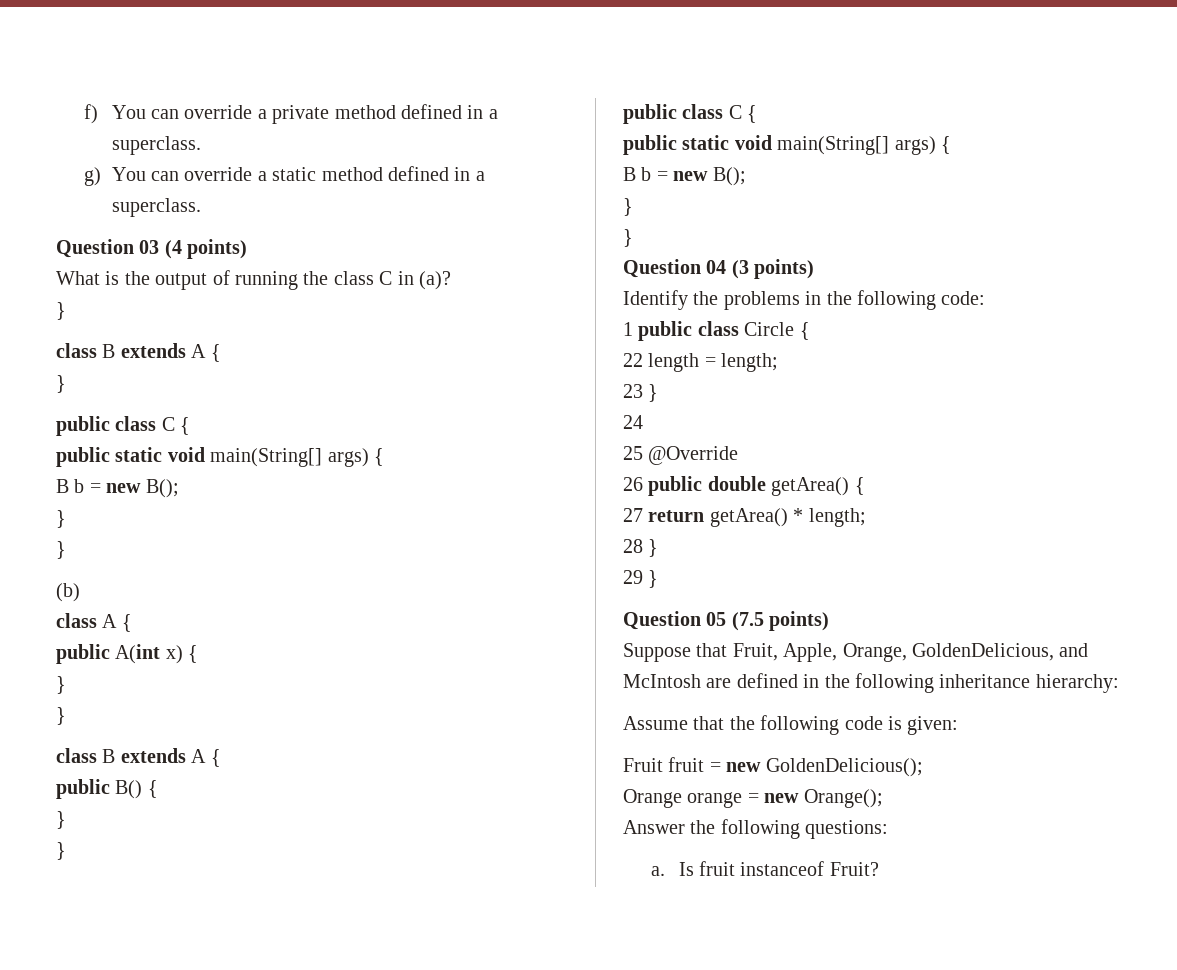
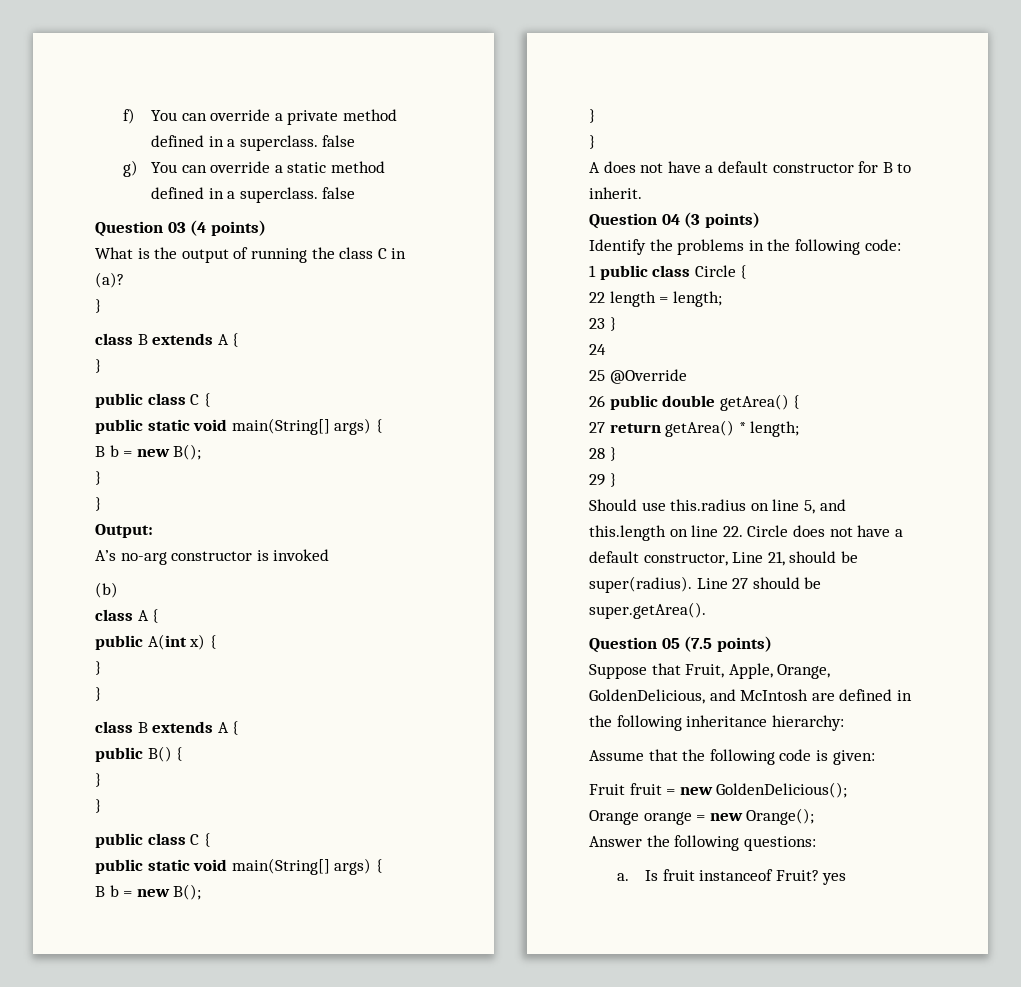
(201, 145) none -> [322,135,356,147] false
(201, 207) none -> [322,187,356,199] false
(66, 550) none -> [95,524,153,538] [95,549,330,565] // Output: // A’s no-arg constructor is invoked
(633, 238) none -> [589,161,912,173] [589,187,642,199] // A does not have a default constructor for B to inherit.
(659, 579) none -> [589,499,846,514] [589,525,903,541] [589,551,858,566] [589,576,822,593] [589,602,706,619] // Should use this.radius on line 5, and this.length on line 22. Circle does not have a default constructor, Line 21, should be super(radius). Line 27 should be super.getArea().
(879, 869) none -> [822,873,847,885] yes

